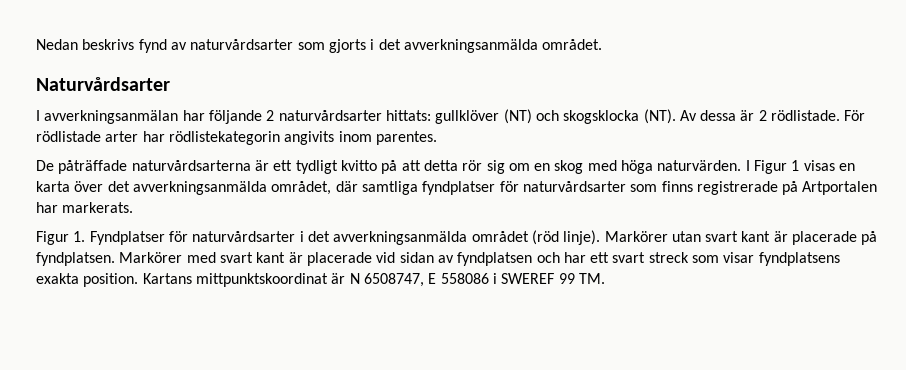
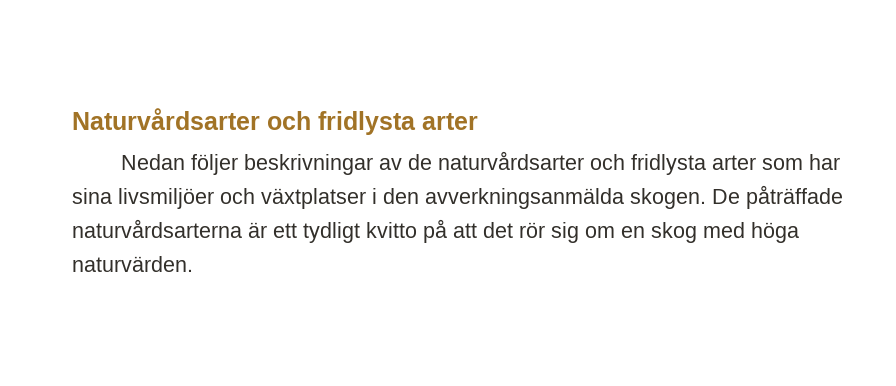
[36,39,603,53] [36,77,170,91] [36,109,866,124] [36,131,437,145] Nedan beskrivs fynd av naturvårdsarter som gjorts i det avverkningsanmälda området. // Naturvårdsarter // I avverkningsanmälan har följande 2 naturvårdsarter hittats: gullklöver (NT) och skogsklocka (NT). Av dessa är 2 rödlistade. För rödlistade arter har rödlistekategorin angivits inom parentes. // -> [72,108,478,135] [120,151,840,175] [72,188,706,209] Naturvårdsarter och fridlysta arter // Nedan följer beskrivningar av de naturvårdsarter och fridlysta arter som har sina livsmiljöer och växtplatser i den avverkningsanmälda skogen.
[423,160,458,171] detta -> [483,222,513,238] det
[745,160,856,174] [36,181,878,195] [36,202,134,213] [36,230,878,245] [36,252,840,266] [36,273,605,287] I Figur 1 visas en karta över det avverkningsanmälda området, där samtliga fyndplatser för naturvårdsarter som finns registrerade på Artportalen har markerats. // Figur 1. Fyndplatser för naturvårdsarter i det avverkningsanmälda området (röd linje). Markörer utan svart kant är placerade på fyndplatsen. Markörer med svart kant är placerade vid sidan av fyndplatsen och har ett svart streck som visar fyndplatsens exakta position. Kartans mittpunktskoordinat är N 6508747, E 558086 i SWEREF 99 TM. -> (193, 264) none

